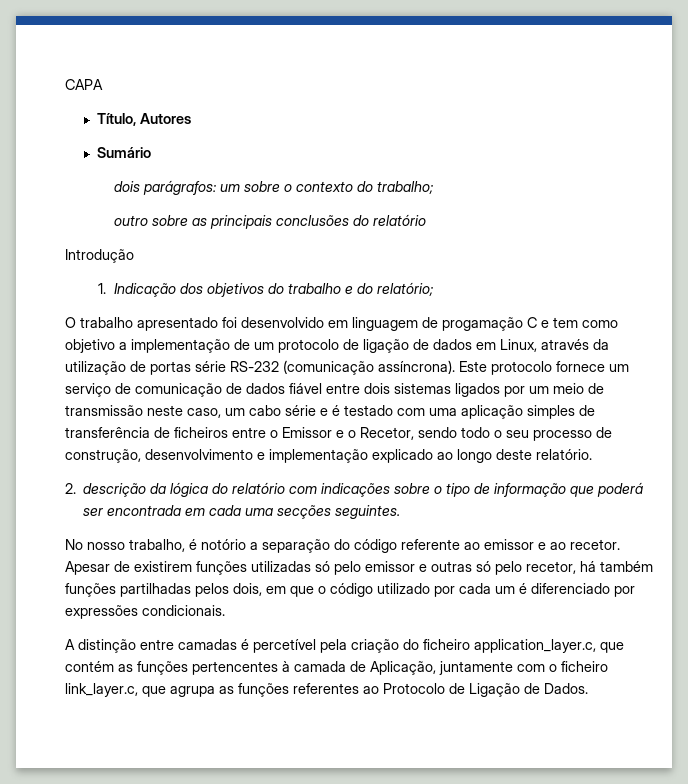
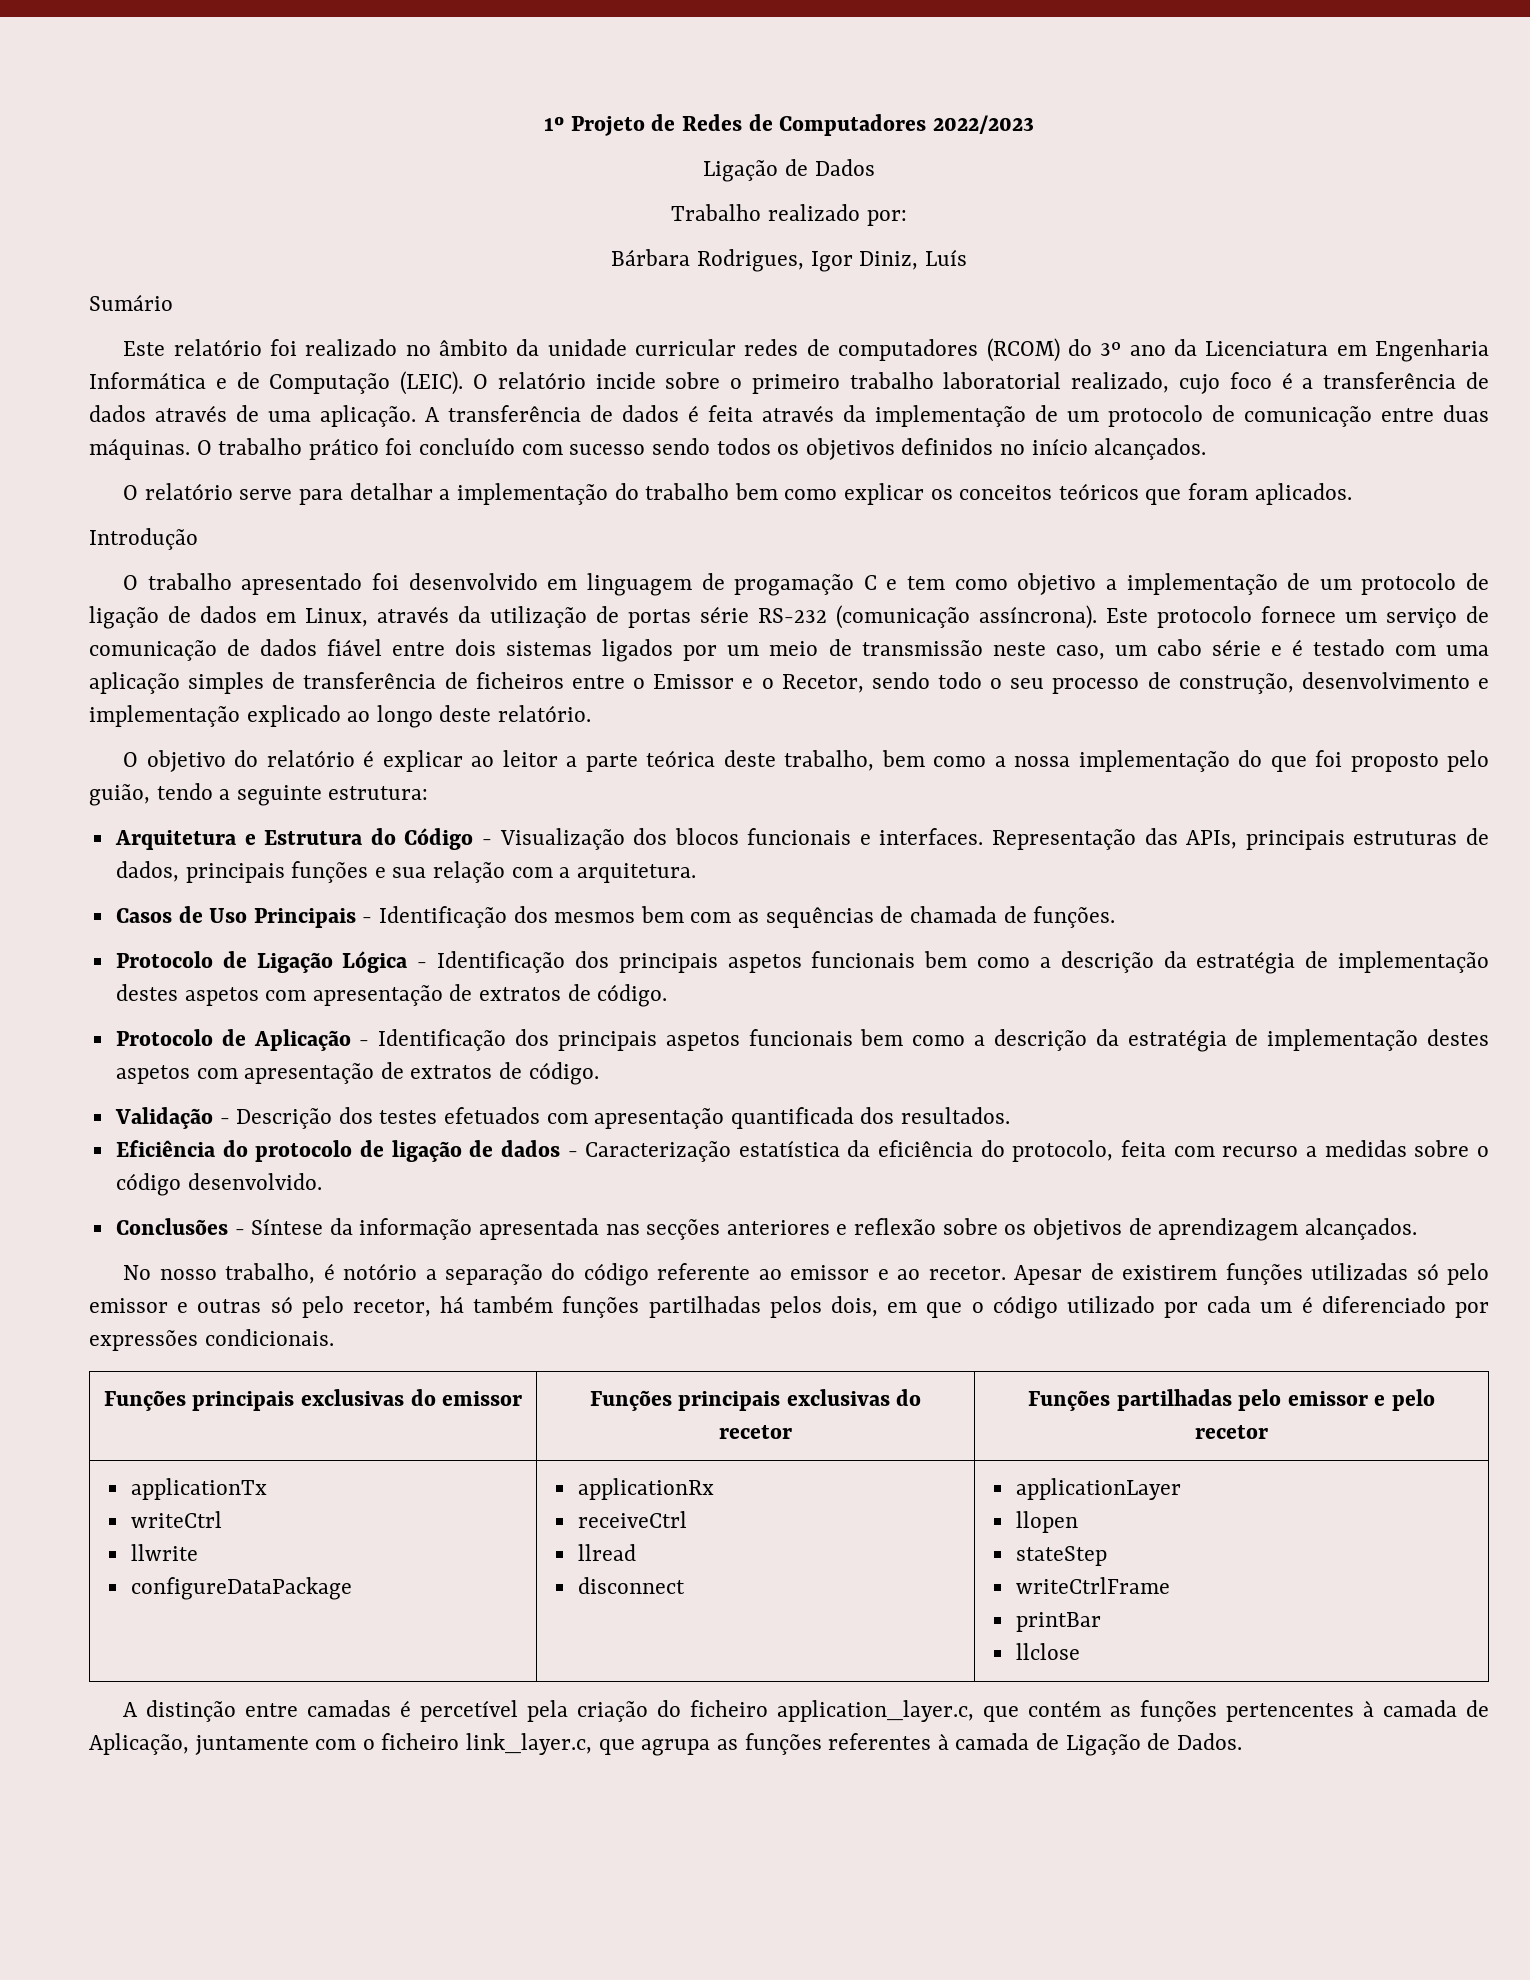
[65,79,103,90] [97,113,192,126] [97,147,152,158] [113,180,434,195] [113,214,426,229] [65,249,134,263] [97,282,434,297] CAPA // Título, Autores // Sumário // dois parágrafos: um sobre o contexto do trabalho; // outro sobre as principais conclusões do relatório // Introdução // 1. Indicação dos objetivos do trabalho e do relatório; -> [544,114,1034,136] [703,159,875,182] [671,204,907,226] [611,249,967,272] [89,294,173,311] [123,338,1489,362] [89,371,1490,395] [89,405,1489,427] [89,438,1207,460] [123,483,1352,505] [89,528,198,550] 1º Projeto de Redes de Computadores 2022/2023 // Ligação de Dados // Trabalho realizado por: // Bárbara Rodrigues, Igor Diniz, Luís // Sumário // Este relatório foi realizado no âmbito da unidade curricular redes de computadores (RCOM) do 3º ano da Licenciatura em Engenharia Informática e de Computação (LEIC). O relatório incide sobre o primeiro trabalho laboratorial realizado, cujo foco é a transferência de dados através de uma aplicação. A transferência de dados é feita através da implementação de um protocolo de comunicação entre duas máquinas. O trabalho prático foi concluído com sucesso sendo todos os objetivos definidos no início alcançados. // O relatório serve para detalhar a implementação do trabalho bem como explicar os conceitos teóricos que foram aplicados. // Introdução
[65,482,644,497] [83,505,401,519] 2. descrição da lógica do relatório com indicações sobre o tipo de informação que poderá ser encontrada em cada uma secções seguintes. -> [123,750,1489,772] [89,783,429,806] [114,828,1489,850] [115,861,696,883] [115,906,1116,928] [115,951,1489,974] [115,984,668,1007] [115,1029,1489,1052] [115,1062,599,1085] [114,1107,1011,1129] [115,1140,1489,1162] [115,1173,322,1196] [115,1218,1417,1241] O objetivo do relatório é explicar ao leitor a parte teórica deste trabalho, bem como a nossa implementação do que foi proposto pelo guião, tendo a seguinte estrutura: // Arquitetura e Estrutura do Código - Visualização dos blocos funcionais e interfaces. Representação das APIs, principais estruturas de dados, principais funções e sua relação com a arquitetura. // Casos de Uso Principais - Identificação dos mesmos bem com as sequências de chamada de funções. // Protocolo de Ligação Lógica - Identificação dos principais aspetos funcionais bem como a descrição da estratégia de implementação destes aspetos com apresentação de extratos de código. // Protocolo de Aplicação - Identificação dos principais aspetos funcionais bem como a descrição da estratégia de implementação destes aspetos com apresentação de extratos de código. // Validação - Descrição dos testes efetuados com apresentação quantificada dos resultados. // Eficiência do protocolo de ligação de dados - Caracterização estatística da eficiência do protocolo, feita com recurso a medidas sobre o código desenvolvido. // Conclusões - Síntese da informação apresentada nas secções anteriores e reflexão sobre os objetivos de aprendizagem alcançados.
(225, 610) none -> [103,1389,523,1411] [589,1389,922,1411] [719,1425,792,1439] [1027,1389,1436,1411] [1195,1425,1268,1439] [130,1478,267,1500] [130,1511,222,1528] [130,1544,198,1561] [130,1577,352,1600] [577,1478,714,1500] [577,1511,687,1528] [577,1544,636,1561] [577,1577,685,1594] [1015,1478,1181,1500] [1015,1511,1078,1533] [1015,1546,1107,1566] [1015,1577,1170,1594] [1015,1612,1101,1632] [1015,1643,1080,1660] // Funções principais exclusivas do emissor | Funções principais exclusivas do recetor | Funções partilhadas pelo emissor e pelo recetor // applicationTx // writeCtrl // llwrite // configureDataPackage | applicationRx // receiveCtrl // llread // disconnect | applicationLayer // llopen // stateStep // writeCtrlFrame // printBar // llclose
[363,683,445,694] ao Protocolo -> [937,1733,1030,1750] à camada

